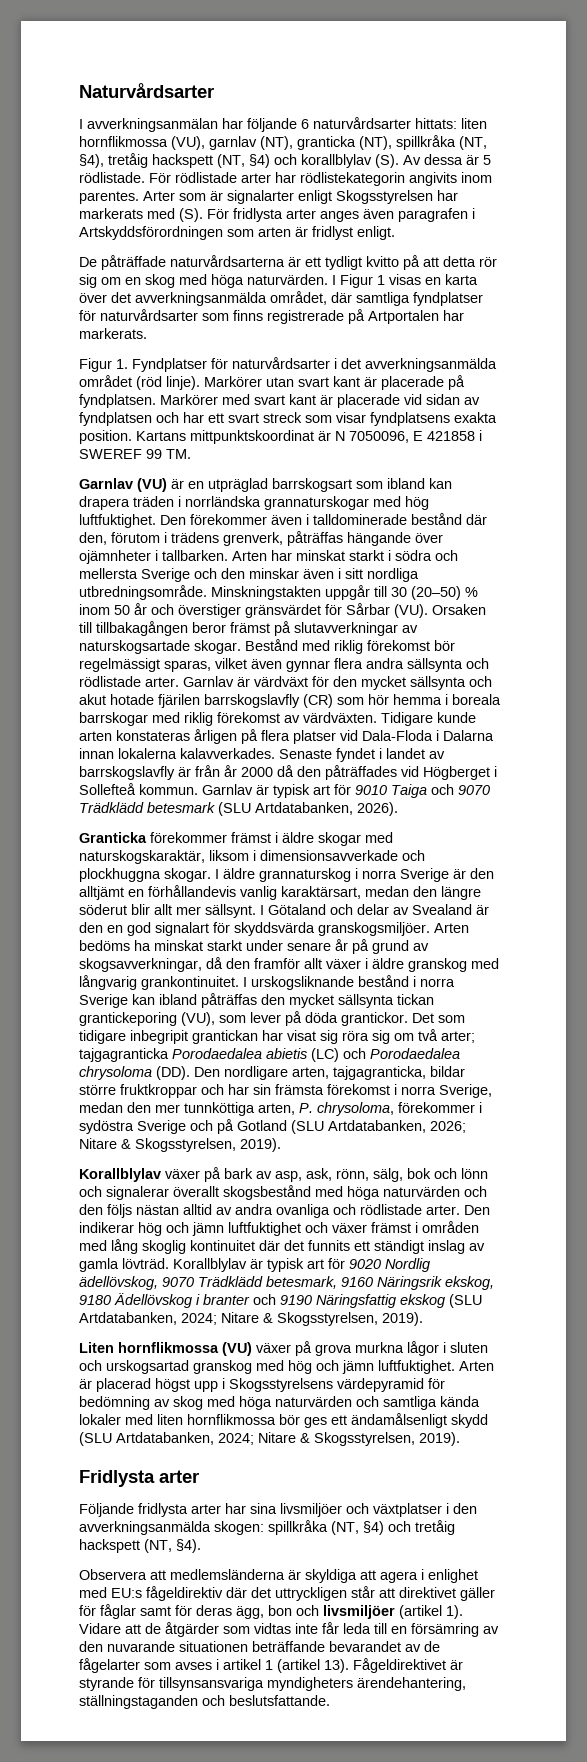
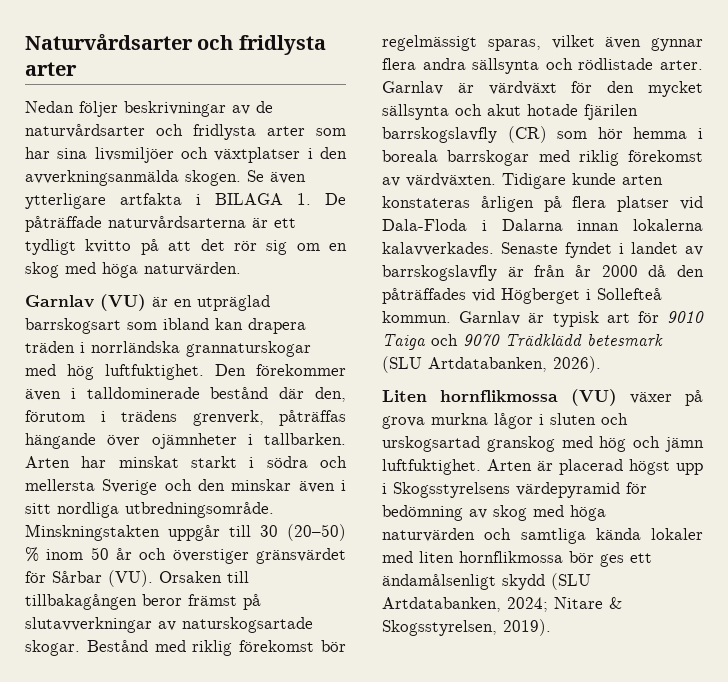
[79,117,487,132] [79,135,487,150] [79,153,491,168] [79,172,492,186] [79,190,458,204] [79,208,475,222] [79,226,395,240] // I avverkningsanmälan har följande 6 naturvårdsarter hittats: liten hornflikmossa (VU), garnlav (NT), granticka (NT), spillkråka (NT, §4), tretåig hackspett (NT, §4) och korallblylav (S). Av dessa är 5 rödlistade. För rödlistade arter har rödlistekategorin angivits inom parentes. Arter som är signalarter enligt Skogsstyrelsen har markerats med (S). För fridlysta arter anges även paragrafen i Artskyddsförordningen som arten är fridlyst enligt. // -> [197,35,326,55] [25,62,77,76] [25,101,273,117] [25,124,346,140] [25,147,347,163] [25,170,306,186] [25,193,311,209] och fridlysta arter // Nedan följer beskrivningar av de naturvårdsarter och fridlysta arter som har sina livsmiljöer och växtplatser i den avverkningsanmälda skogen. Se även ytterligare artfakta i BILAGA 1.
[443,256,476,267] detta -> [200,239,225,251] det
[332,274,478,288] [79,291,483,306] [79,309,464,324] [79,328,147,339] [79,357,497,372] [79,375,465,390] [79,394,480,408] [79,412,497,426] [79,430,482,444] [79,449,191,459] I Figur 1 visas en karta över det avverkningsanmälda området, där samtliga fyndplatser för naturvårdsarter som finns registrerade på Artportalen har markerats. // Figur 1. Fyndplatser för naturvårdsarter i det avverkningsanmälda området (röd linje). Markörer utan svart kant är placerade på fyndplatsen. Markörer med svart kant är placerade vid sidan av fyndplatsen och har ett svart streck som visar fyndplatsens exakta position. Kartans mittpunktskoordinat är N 7050096, E 421858 i SWEREF 99 TM. -> (241, 269) none
[79,832,393,846] [79,850,425,864] [79,868,494,882] [79,885,481,900] [79,904,489,918] [79,922,469,936] [79,939,429,954] [79,957,499,972] [79,975,455,990] [79,993,434,1008] [79,1011,465,1026] [79,1029,475,1044] [79,1048,460,1062] [79,1066,465,1080] [79,1084,492,1098] [79,1102,482,1116] [79,1119,466,1134] [79,1138,281,1152] [79,1167,488,1182] [79,1185,487,1200] [79,1204,490,1218] [79,1221,479,1236] [79,1239,485,1254] [79,1258,430,1272] [79,1276,494,1290] [79,1293,482,1308] [79,1312,423,1326] // Granticka förekommer främst i äldre skogar med naturskogskaraktär, liksom i dimensionsavverkade och plockhuggna skogar. I äldre grannaturskog i norra Sverige är den alltjämt en förhållandevis vanlig karaktärsart, medan den längre söderut blir allt mer sällsynt. I Götaland och delar av Svealand är den en god signalart för skyddsvärda granskogsmiljöer. Arten bedöms ha minskat starkt under senare år på grund av skogsavverkningar, då den framför allt växer i äldre granskog med långvarig grankontinuitet. I urskogsliknande bestånd i norra Sverige kan ibland påträffas den mycket sällsynta tickan grantickeporing (VU), som lever på döda grantickor. Det som tidigare inbegripit grantickan har visat sig röra sig om två arter; tajgagranticka Porodaedalea abietis (LC) och Porodaedalea chrysoloma (DD). Den nordligare arten, tajgagranticka, bildar större fruktkroppar och har sin främsta förekomst i norra Sverige, medan den mer tunnköttiga arten, P. chrysoloma, förekommer i sydöstra Sverige och på Gotland (SLU Artdatabanken, 2026; Nitare & Skogsstyrelsen, 2019). // Korallblylav växer på bark av asp, ask, rönn, sälg, bok och lönn och signalerar överallt skogsbestånd med höga naturvärden och den följs nästan alltid av andra ovanliga och rödlistade arter. Den indikerar hög och jämn luftfuktighet och växer främst i områden med lång skoglig kontinuitet där det funnits ett ständigt inslag av gamla lövträd. Korallblylav är typisk art för 9020 Nordlig ädellövskog, 9070 Trädklädd betesmark, 9160 Näringsrik ekskog, 9180 Ädellövskog i branter och 9190 Näringsfattig ekskog (SLU Artdatabanken, 2024; Nitare & Skogsstyrelsen, 2019). -> (601, 364) none
[79,1470,199,1487] [79,1503,477,1517] [79,1520,455,1535] [79,1539,201,1553] [79,1569,478,1583] [79,1586,495,1601] [79,1604,463,1619] [79,1622,499,1637] [79,1641,440,1652] [79,1658,463,1673] [79,1677,466,1691] [79,1695,330,1709] // Fridlysta arter // Följande fridlysta arter har sina livsmiljöer och växtplatser i den avverkningsanmälda skogen: spillkråka (NT, §4) och tretåig hackspett (NT, §4). // Observera att medlemsländerna är skyldiga att agera i enlighet med EU:s fågeldirektiv där det uttryckligen står att direktivet gäller för fåglar samt för deras ägg, bon och livsmiljöer (artikel 1). Vidare att de åtgärder som vidtas inte får leda till en försämring av den nuvarande situationen beträffande bevarandet av de fågelarter som avses i artikel 1 (artikel 13). Fågeldirektivet är styrande för tillsynsansvariga myndigheters ärendehantering, ställningstaganden och beslutsfattande. -> (551, 627) none

